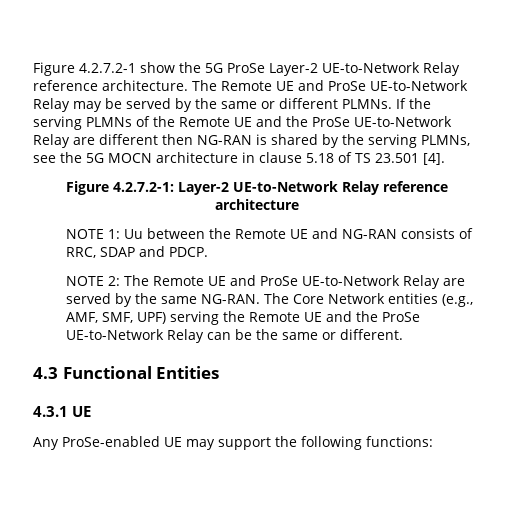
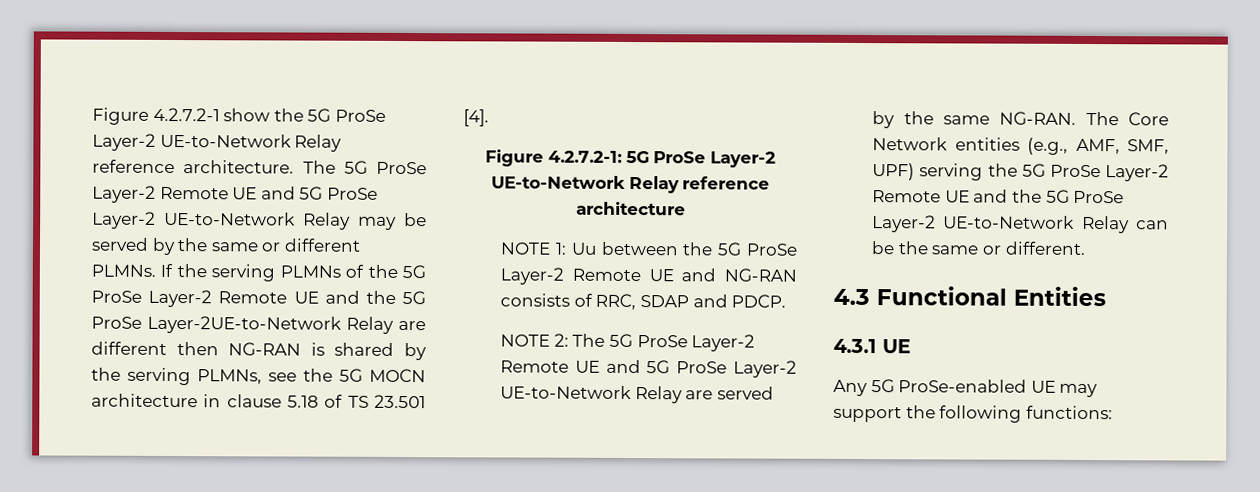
[221,80,366,91] Remote UE and ProSe -> [343,160,427,175] [92,185,378,203] [92,211,156,229] 5G ProSe Layer-2 Remote UE and 5G ProSe Layer-2
[179,116,452,127] Remote UE and the ProSe UE-to-Network -> [402,265,426,279] [91,289,426,308] [91,315,342,334] 5G ProSe Layer-2 Remote UE and the 5G ProSe Layer-2UE-to-Network
(174, 187) none -> [625,150,707,164] 5G ProSe
(232, 233) none -> [717,242,798,256] [500,267,565,285] 5G ProSe Layer-2
[153,275,299,286] Remote UE and ProSe -> [608,333,756,352] [500,359,797,378] 5G ProSe Layer-2 Remote UE and 5G ProSe Layer-2
[249,311,421,322] Remote UE and the ProSe -> [1021,163,1169,182] [872,189,1125,204] [872,215,937,233] 5G ProSe Layer-2 Remote UE and the 5G ProSe Layer-2
(59, 443) none -> [870,379,895,393] 5G

